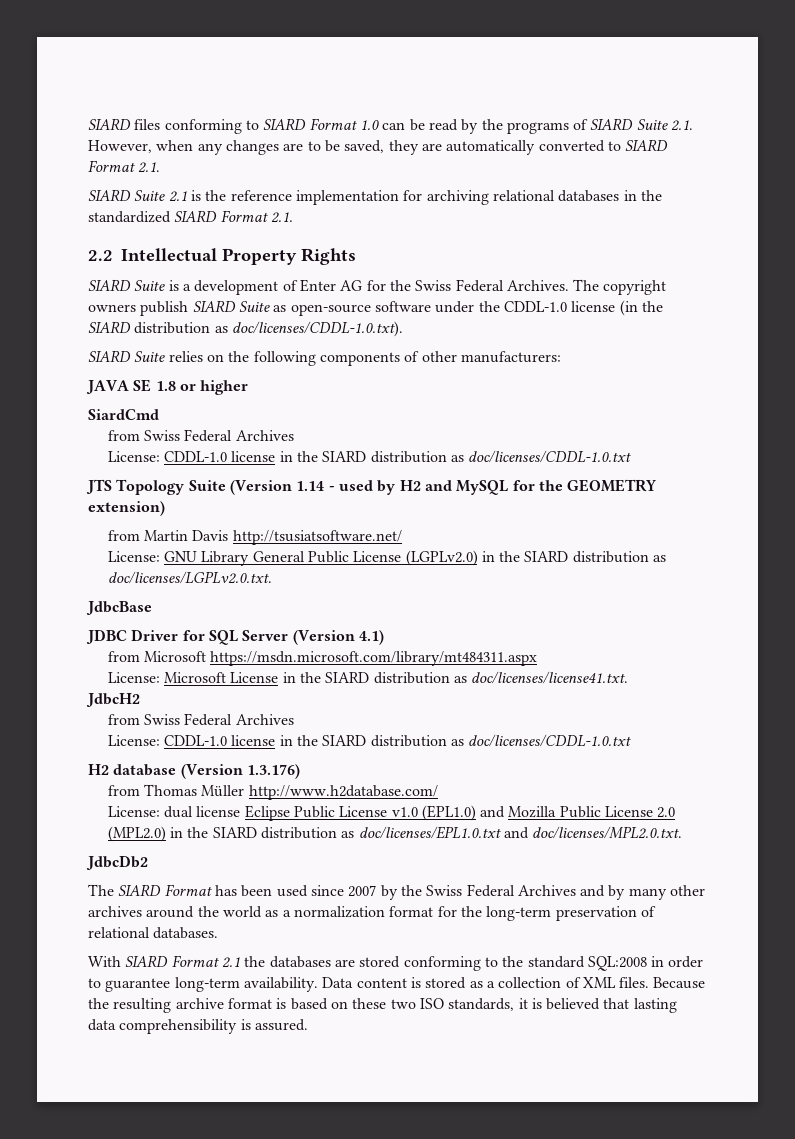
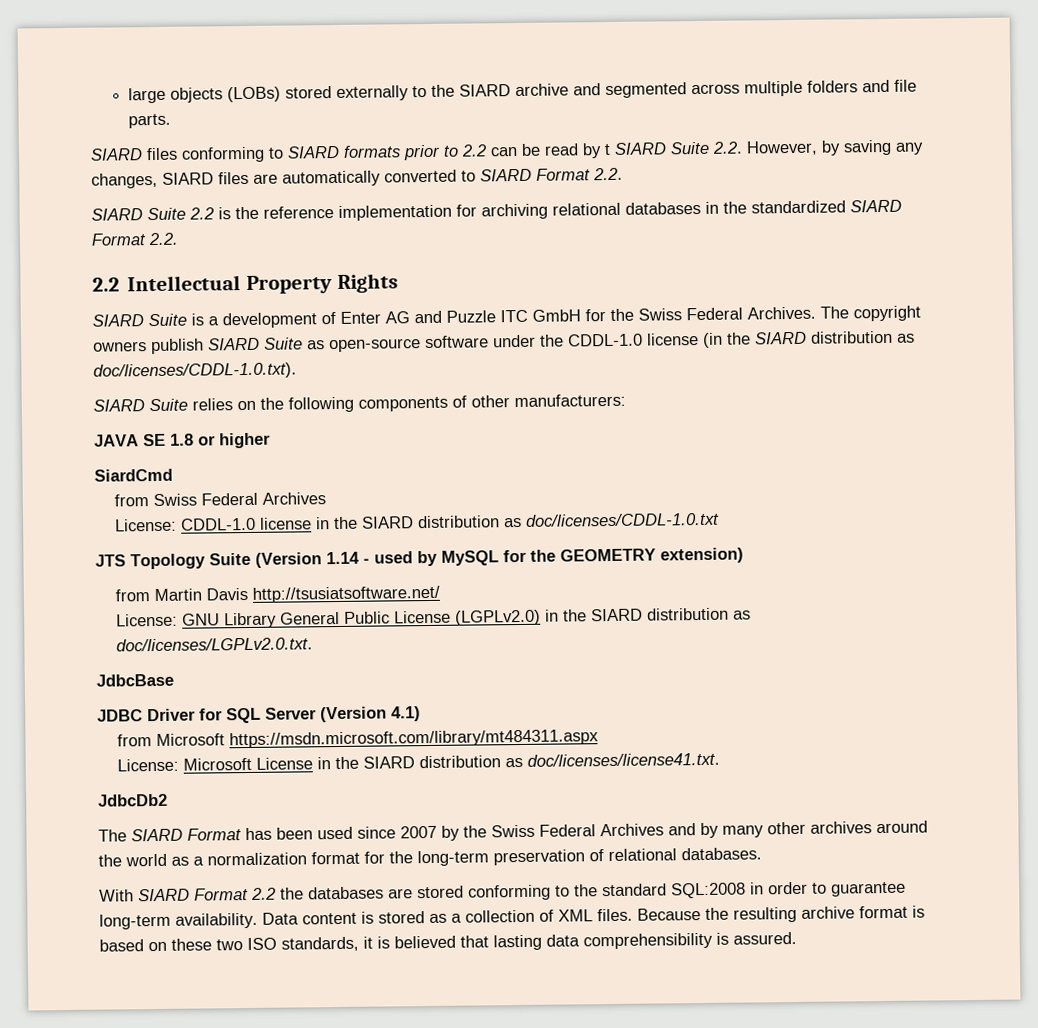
(88, 124) none -> [127,79,917,104] [127,113,171,129] large objects (LOBs) stored externally to the SIARD archive and segmented across multiple folders and file parts. //
[309,118,694,134] [88,140,419,155] Format 1.0 can be read by the programs of SIARD Suite 2.1. However, when any changes are to be saved, they -> [343,139,924,161] [91,171,249,189] formats prior to 2.2 can be read by t SIARD Suite 2.2. However, by saving any changes, SIARD files
[138,162,161,173] [88,189,187,202] 2.1. // SIARD Suite 2.1 -> [593,167,623,181] [91,207,214,221] 2.2. // SIARD Suite 2.2
[270,212,293,223] 2.1. -> [148,232,179,246] 2.2.
(363, 285) none -> [414,309,581,324] and Puzzle ITC GmbH
[399,480,452,491] H2 and -> (438, 558) none
[86,693,140,707] [107,713,294,726] [107,734,632,747] [88,764,300,779] [107,784,438,800] [107,805,676,821] [107,826,683,842] // JdbcH2 // from Swiss Federal Archives // License: CDDL-1.0 license in the SIARD distribution as doc/licenses/CDDL-1.0.txt // H2 database (Version 1.3.176) // from Thomas Müller http://www.h2database.com/ // License: dual license Eclipse Public License v1.0 (EPL1.0) and Mozilla Public License 2.0 (MPL2.0) in the SIARD distribution as doc/licenses/EPL1.0.txt and doc/licenses/MPL2.0.txt. -> (720, 759) none
[221,957,240,968] 2.1 -> [251,887,276,900] 2.2

